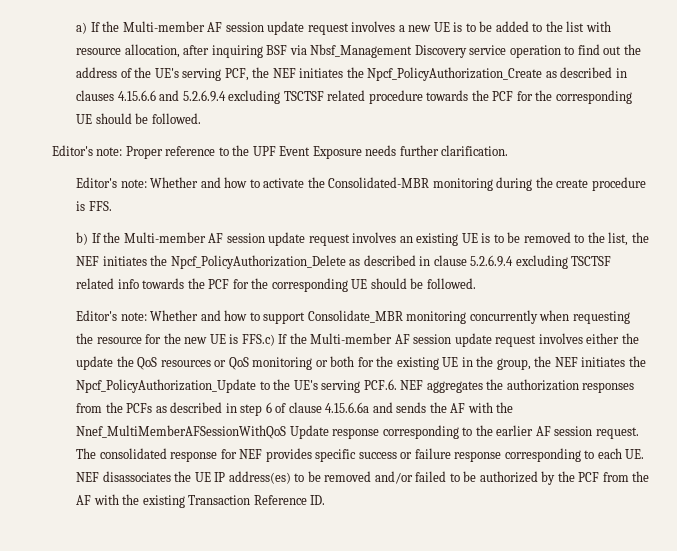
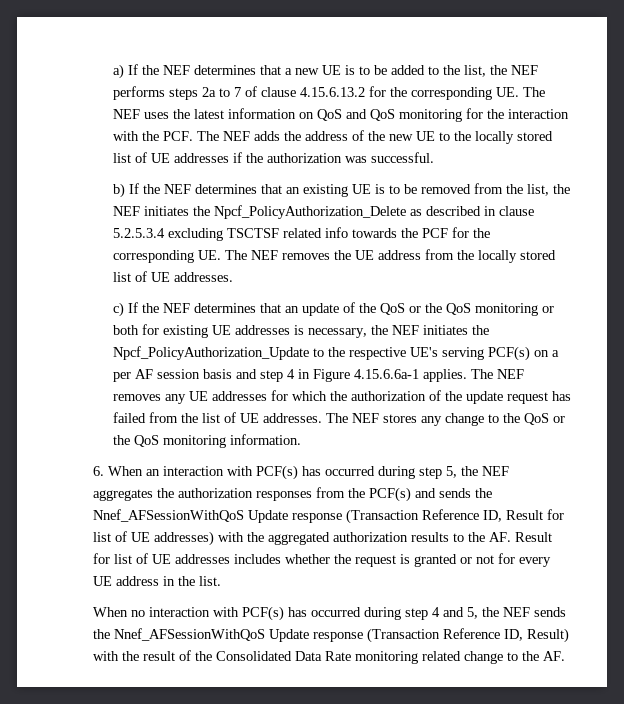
[122,21,396,35] Multi-member AF session update request involves -> [162,65,281,75] NEF determines that
[566,21,611,32] [76,44,641,58] [76,67,627,81] [76,90,632,104] [76,113,201,124] [51,145,509,159] [76,177,646,191] [76,201,112,211] [76,232,397,246] list with resource allocation, after inquiring BSF via Nbsf_Management Discovery service operation to find out the address of the UE's serving PCF, the NEF initiates the Npcf_PolicyAuthorization_Create as described in clauses 4.15.6.6 and 5.2.6.9.4 excluding TSCTSF related procedure towards the PCF for the corresponding UE should be followed. // Editor's note: Proper reference to the UPF Event Exposure needs further clarification. // Editor's note: Whether and how to activate the Consolidated-MBR monitoring during the create procedure is FFS. // b) If the Multi-member AF session update request involves -> [463,65,538,77] [112,86,545,100] [112,108,569,122] [112,130,553,144] [112,152,434,163] [112,183,282,198] list, the NEF performs steps 2a to 7 of clause 4.15.6.13.2 for the corresponding UE. The NEF uses the latest information on QoS and QoS monitoring for the interaction with the PCF. The NEF adds the address of the new UE to the locally stored list of UE addresses if the authorization was successful. // b) If the NEF determines that
[574,234,585,243] to -> [473,183,503,194] from
[470,255,514,267] 5.2.6.9.4 -> [112,228,165,238] 5.2.5.3.4
[351,278,476,289] [76,310,630,324] [76,333,639,347] [76,356,227,370] UE should be followed. // Editor's note: Whether and how to support Consolidate_MBR monitoring concurrently when requesting the resource for the new UE is FFS.c) If the Multi-member AF session update request involves either the update the QoS resources or -> [197,249,556,263] [112,271,233,282] [112,302,442,317] UE. The NEF removes the UE address from the locally stored list of UE addresses. // c) If the NEF determines that an update of the QoS or the
[376,356,531,370] the existing UE in the group, -> [162,325,367,338] existing UE addresses is necessary,
[293,379,397,393] UE's serving PCF.6. -> [348,346,559,361] [112,369,524,382] [112,390,571,404] [112,412,565,426] [112,434,301,448] [93,465,479,480] respective UE's serving PCF(s) on a per AF session basis and step 4 in Figure 4.15.6.6a-1 applies. The NEF removes any UE addresses for which the authorization of the update request has failed from the list of UE addresses. The NEF stores any change to the QoS or the QoS monitoring information. // 6. When an interaction with PCF(s) has occurred during step 5, the
[126,402,514,416] [76,425,639,439] [76,448,645,462] [76,471,650,485] [76,494,326,508] PCFs as described in step 6 of clause 4.15.6.6a and sends the AF with the Nnef_MultiMemberAFSessionWithQoS Update response corresponding to the earlier AF session request. The consolidated response for NEF provides specific success or failure response corresponding to each UE. NEF disassociates the UE IP address(es) to be removed and/or failed to be authorized by the PCF from the AF with the existing Transaction Reference ID. -> [369,487,493,502] [93,509,565,524] [93,531,553,546] [93,553,552,567] [93,576,222,586] [93,606,567,621] [93,628,570,643] [93,650,566,664] PCF(s) and sends the Nnef_AFSessionWithQoS Update response (Transaction Reference ID, Result for list of UE addresses) with the aggregated authorization results to the AF. Result for list of UE addresses includes whether the request is granted or not for every UE address in the list. // When no interaction with PCF(s) has occurred during step 4 and 5, the NEF sends the Nnef_AFSessionWithQoS Update response (Transaction Reference ID, Result) with the result of the Consolidated Data Rate monitoring related change to the AF.

